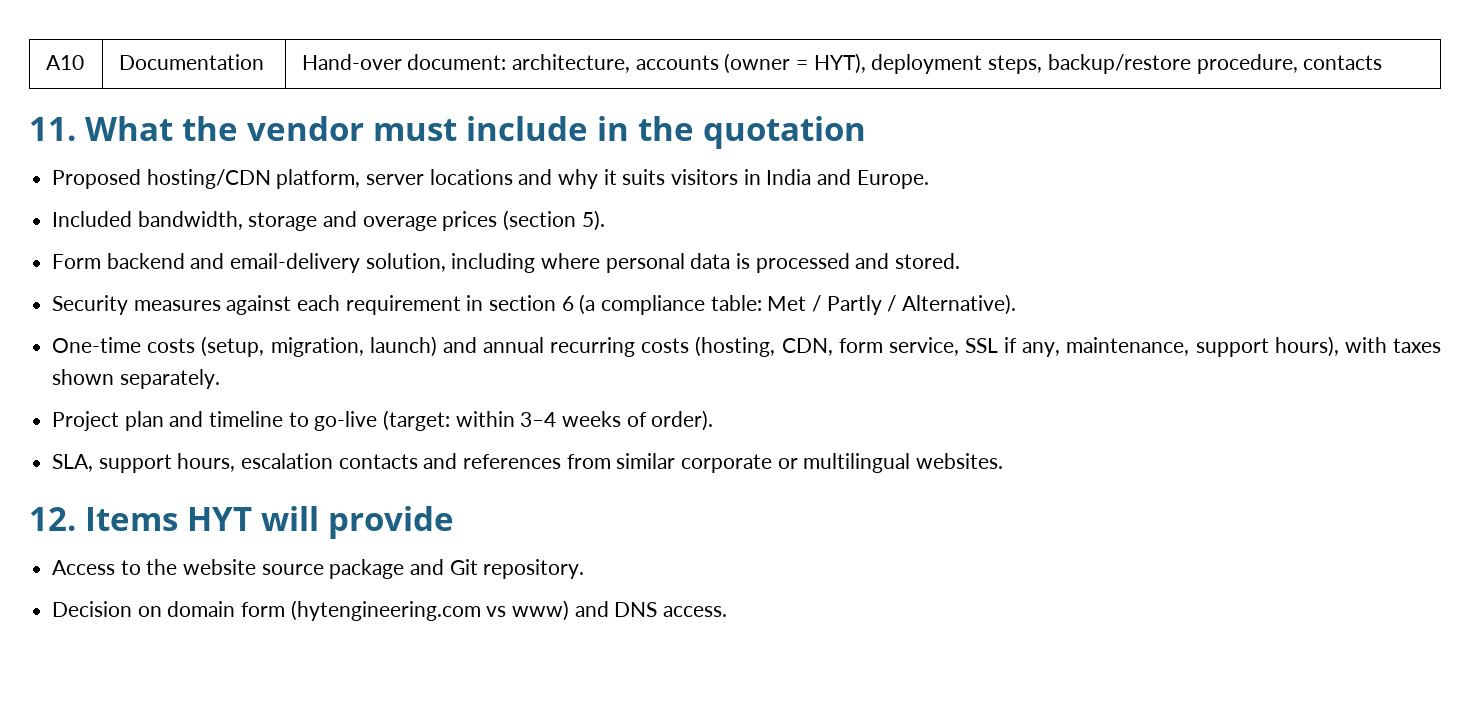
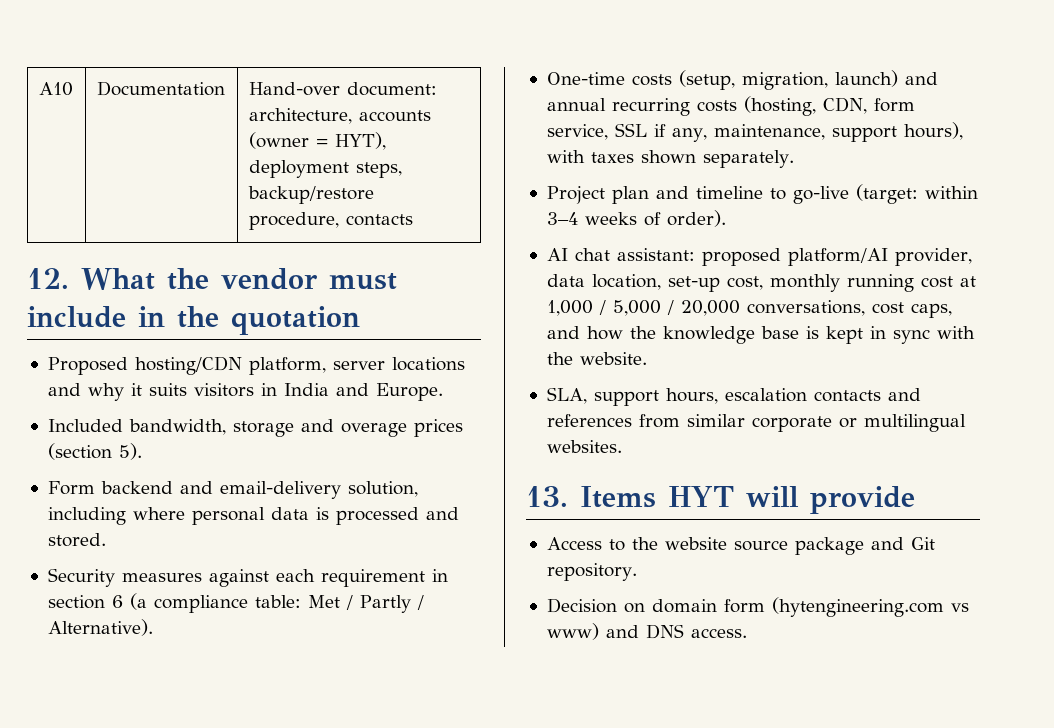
[29,117,76,141] 11. -> [27,268,69,289] 12.
(714, 420) none -> [546,248,972,266] [546,274,976,292] [546,300,952,318] [546,326,975,344] [546,352,647,365] // AI chat assistant: proposed platform/AI provider, data location, set-up cost, monthly running cost at 1,000 / 5,000 / 20,000 conversations, cost caps, and how the knowledge base is kept in sync with the website.
[29,507,76,531] 12. -> [526,486,568,507] 13.

